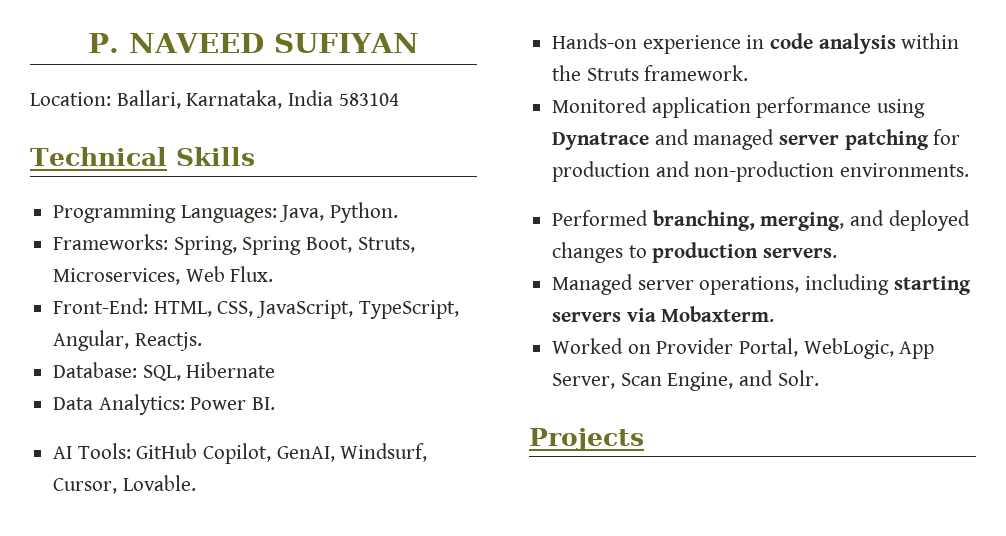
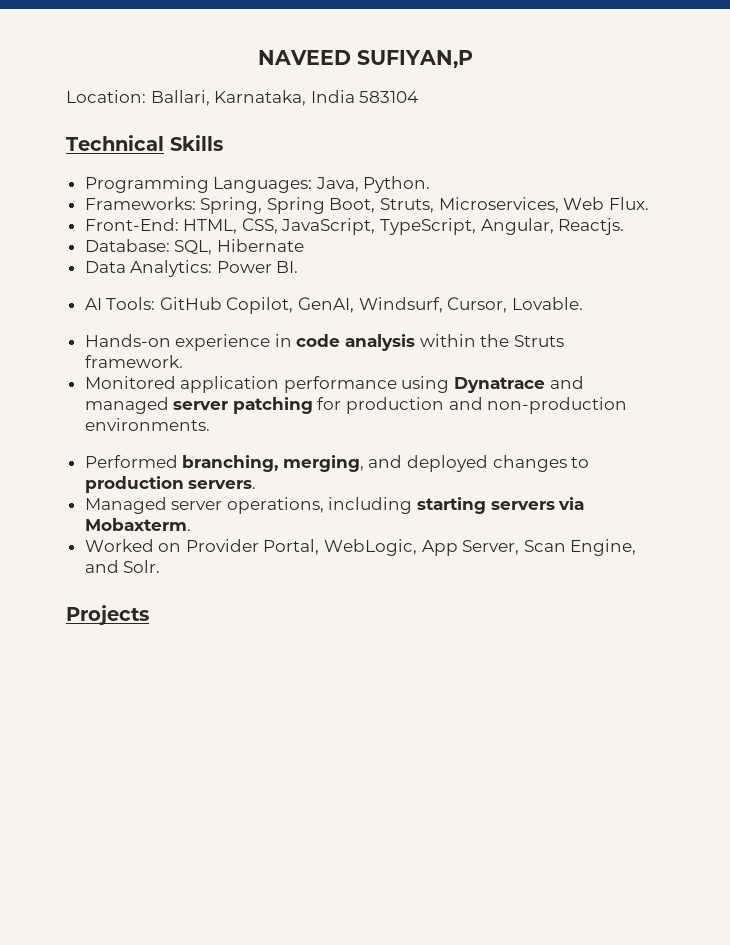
[87,33,420,53] P. NAVEED SUFIYAN -> [257,50,473,68] NAVEED SUFIYAN,P

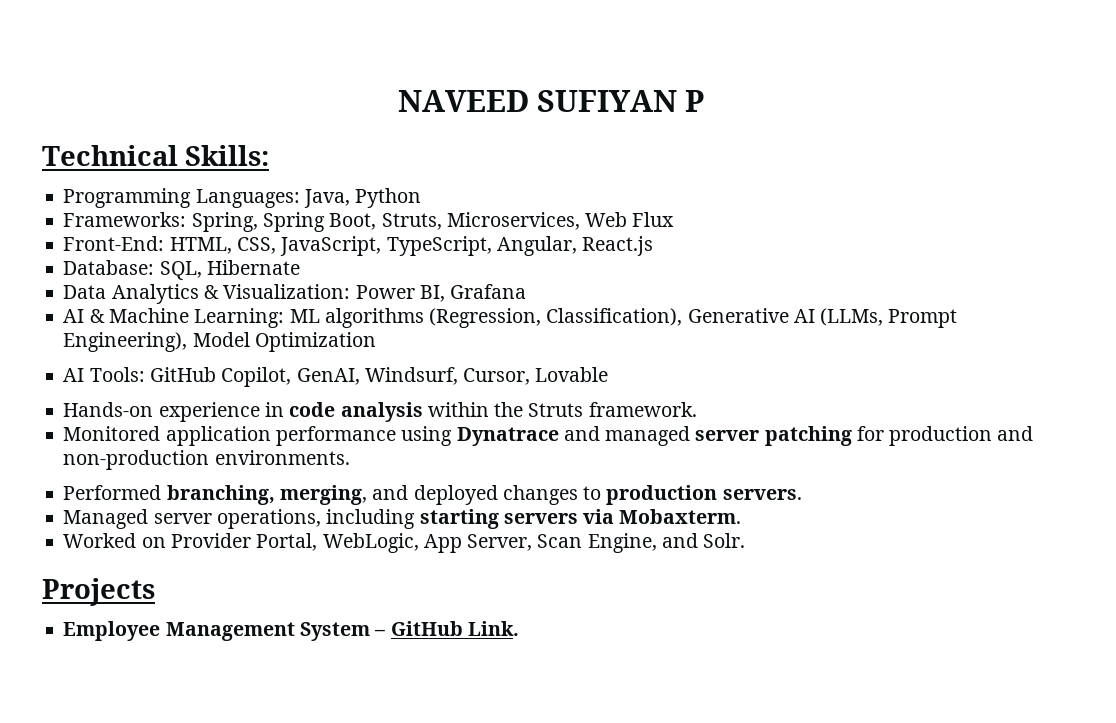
[356,50,473,68] [66,90,419,106] SUFIYAN,P // Location: Ballari, Karnataka, India 583104 -> [537,90,705,112] SUFIYAN P
[170,135,223,151] Skills -> [185,145,270,166] Skills:
[363,176,431,193] Python. -> [355,188,422,208] Python
[608,197,649,210] Flux. -> [632,212,675,227] Flux
[558,218,625,235] Reactjs. -> [582,236,654,256] React.js
[130,260,299,277] Analytics: Power BI. -> [111,284,527,304] [63,308,958,328] [63,332,376,352] Analytics & Visualization: Power BI, Grafana // AI & Machine Learning: ML algorithms (Regression, Classification), Generative AI (LLMs, Prompt Engineering), Model Optimization
[511,297,583,310] Lovable. -> [535,367,609,382] Lovable
(149, 615) none -> [63,621,519,641] // Employee Management System – GitHub Link.

